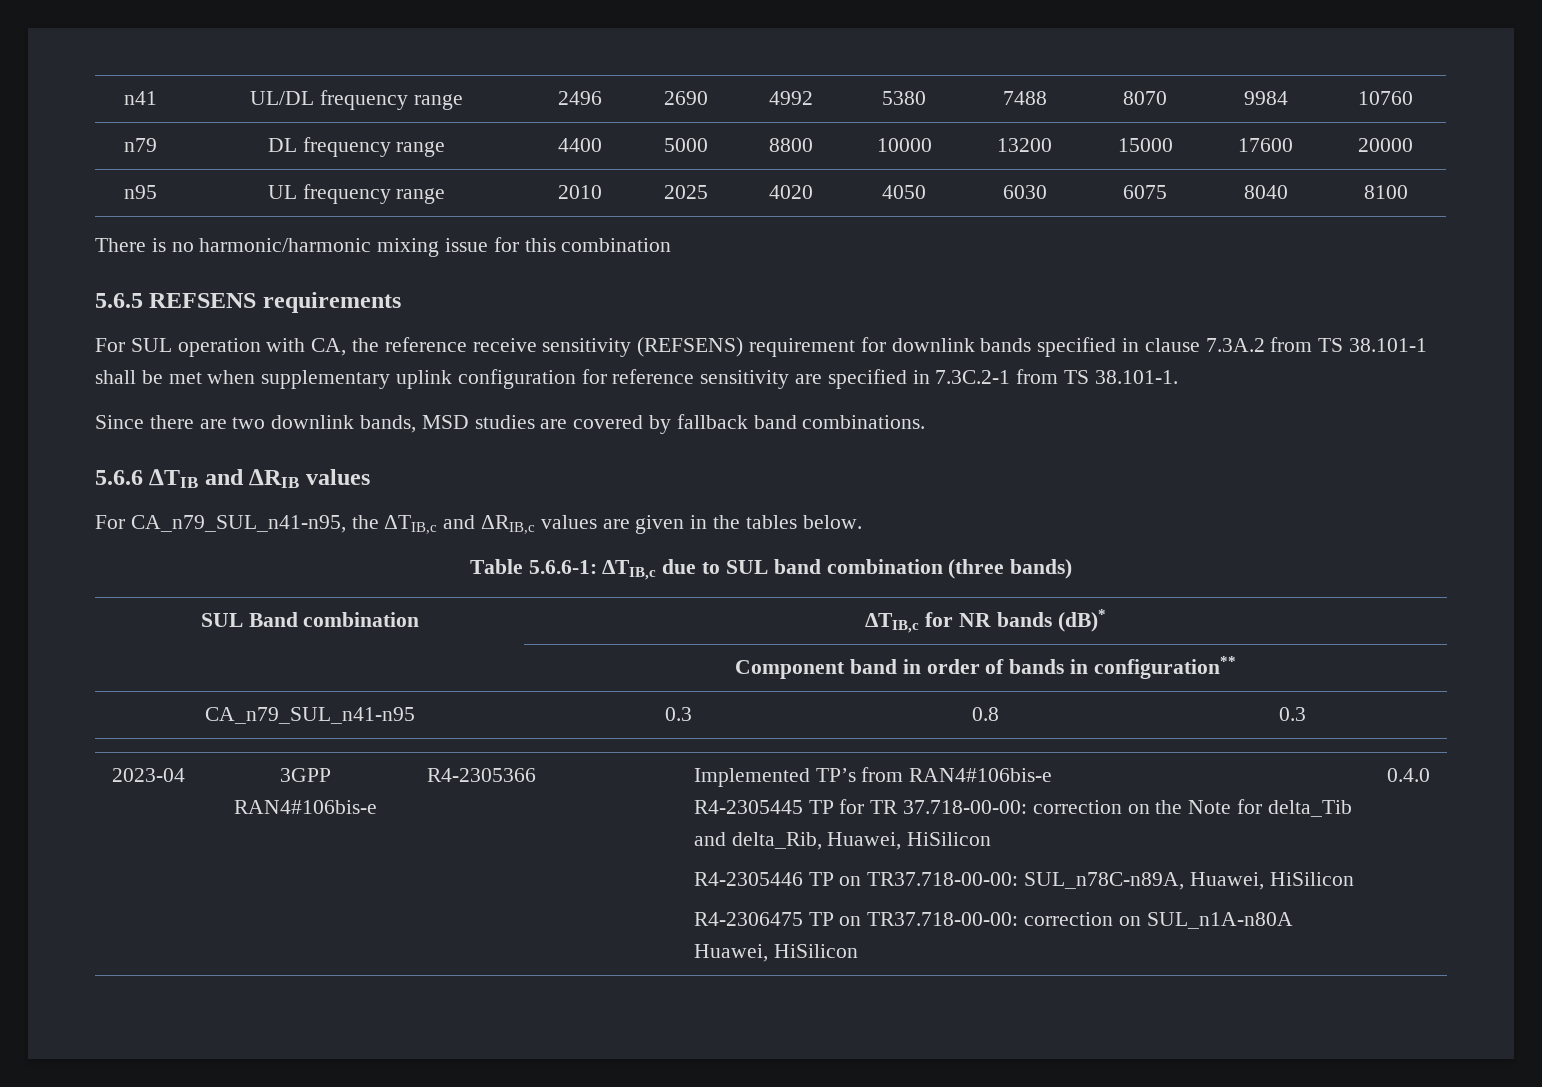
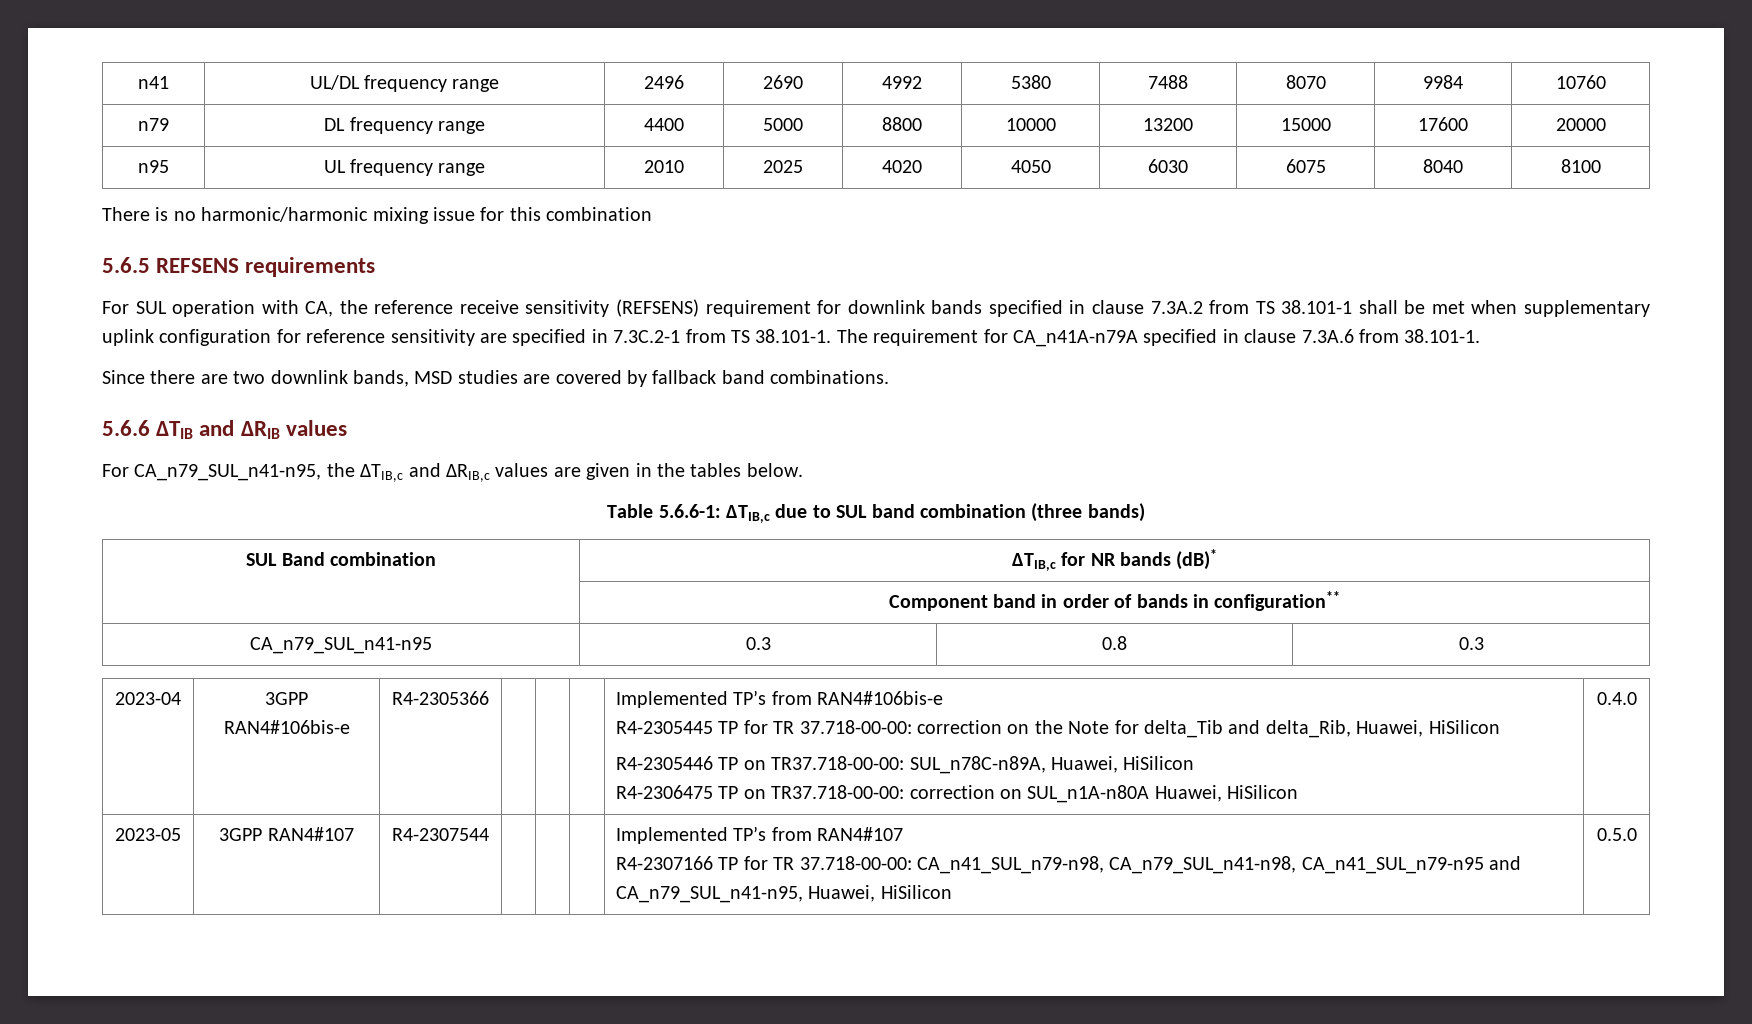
(1178, 377) none -> [836,329,1481,347] The requirement for CA_n41A-n79A specified in clause 7.3A.6 from 38.101-1.
(1430, 775) none -> [115,828,181,841] [219,827,354,841] [392,828,489,841] [616,826,904,844] [616,856,1522,874] [616,885,952,903] [1596,828,1637,841] // 2023-05 | 3GPP RAN4#107 | R4-2307544 | | | | Implemented TP’s from RAN4#107 // R4-2307166 TP for TR 37.718-00-00: CA_n41_SUL_n79-n98, CA_n79_SUL_n41-n98, CA_n41_SUL_n79-n95 and CA_n79_SUL_n41-n95, Huawei, HiSilicon | 0.5.0

